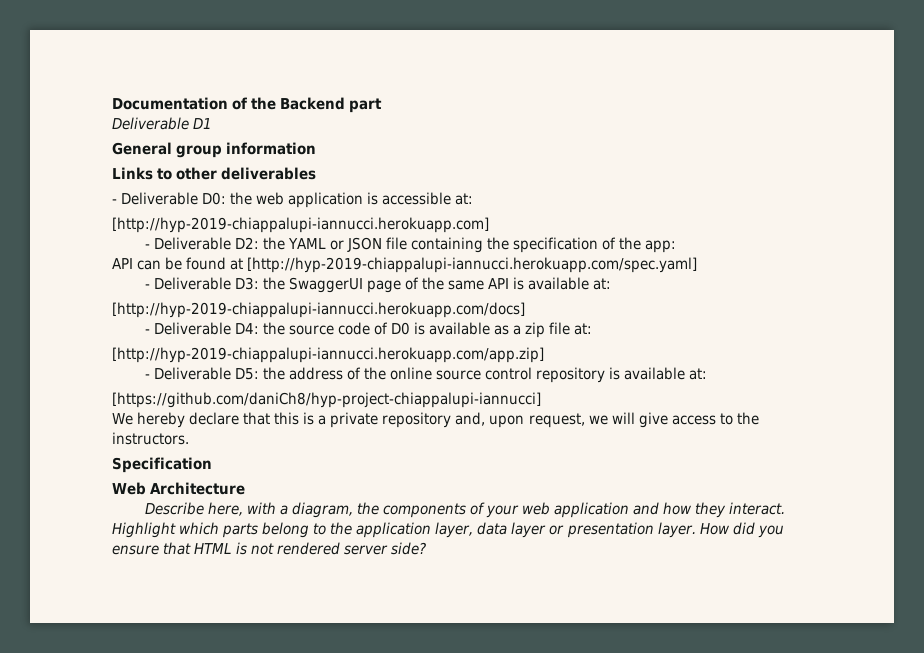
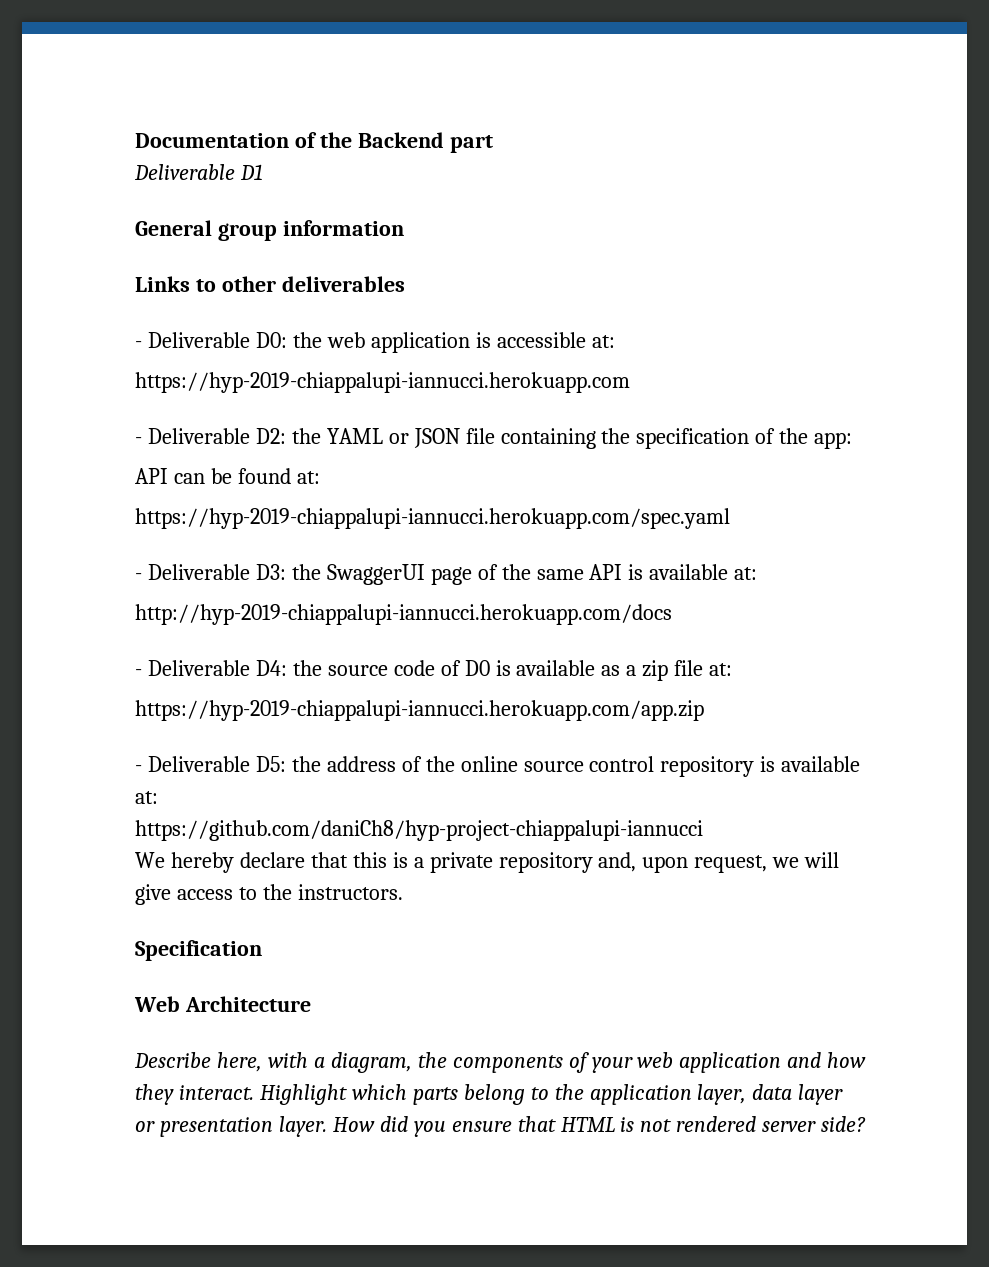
[112,217,489,233] [http://hyp-2019-chiappalupi-iannucci.herokuapp.com] -> [135,372,630,393] https://hyp-2019-chiappalupi-iannucci.herokuapp.com
[230,257,698,273] at [http://hyp-2019-chiappalupi-iannucci.herokuapp.com/spec.yaml] -> [296,471,320,484] [135,508,730,529] at: // https://hyp-2019-chiappalupi-iannucci.herokuapp.com/spec.yaml
[112,302,525,318] [http://hyp-2019-chiappalupi-iannucci.herokuapp.com/docs] -> [135,604,672,625] http://hyp-2019-chiappalupi-iannucci.herokuapp.com/docs
[112,347,544,363] [http://hyp-2019-chiappalupi-iannucci.herokuapp.com/app.zip] -> [135,700,704,721] https://hyp-2019-chiappalupi-iannucci.herokuapp.com/app.zip
[112,392,541,408] [https://github.com/daniCh8/hyp-project-chiappalupi-iannucci] -> [135,820,703,841] https://github.com/daniCh8/hyp-project-chiappalupi-iannucci

